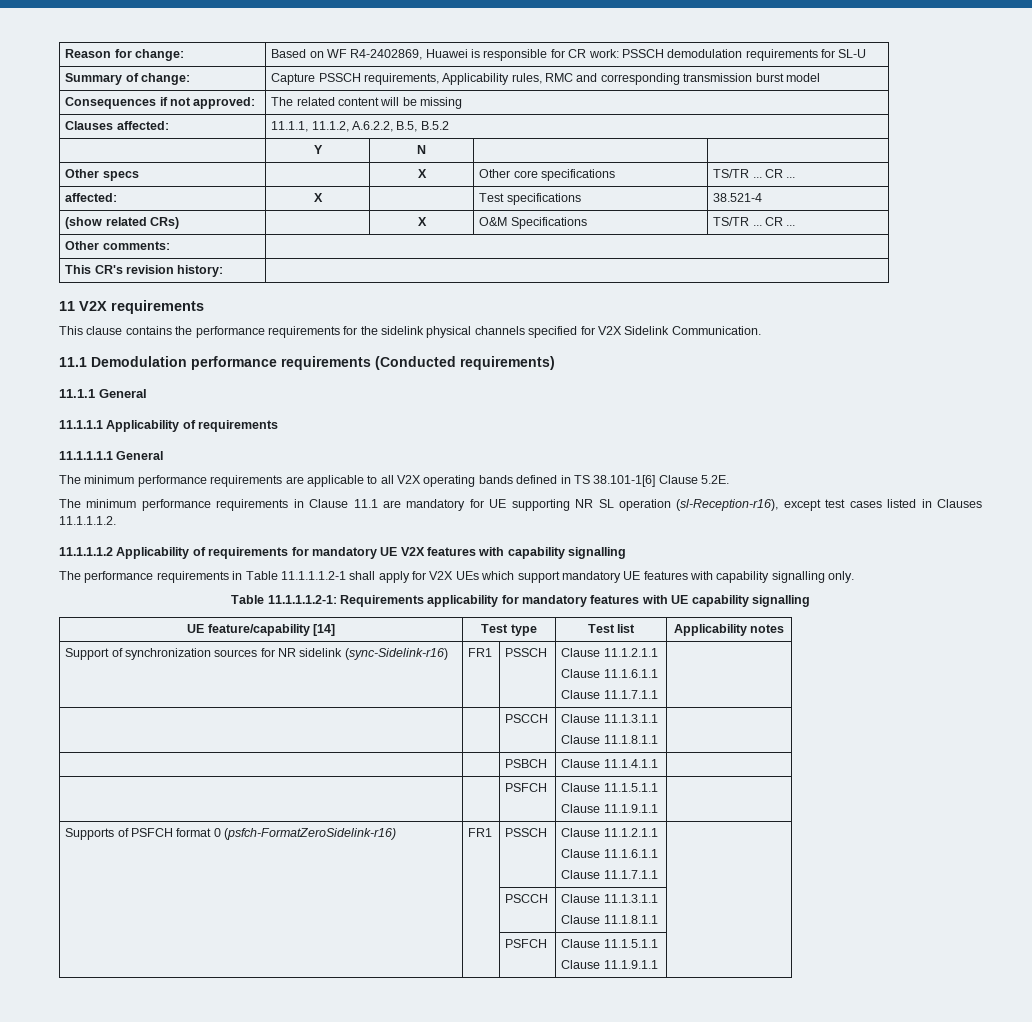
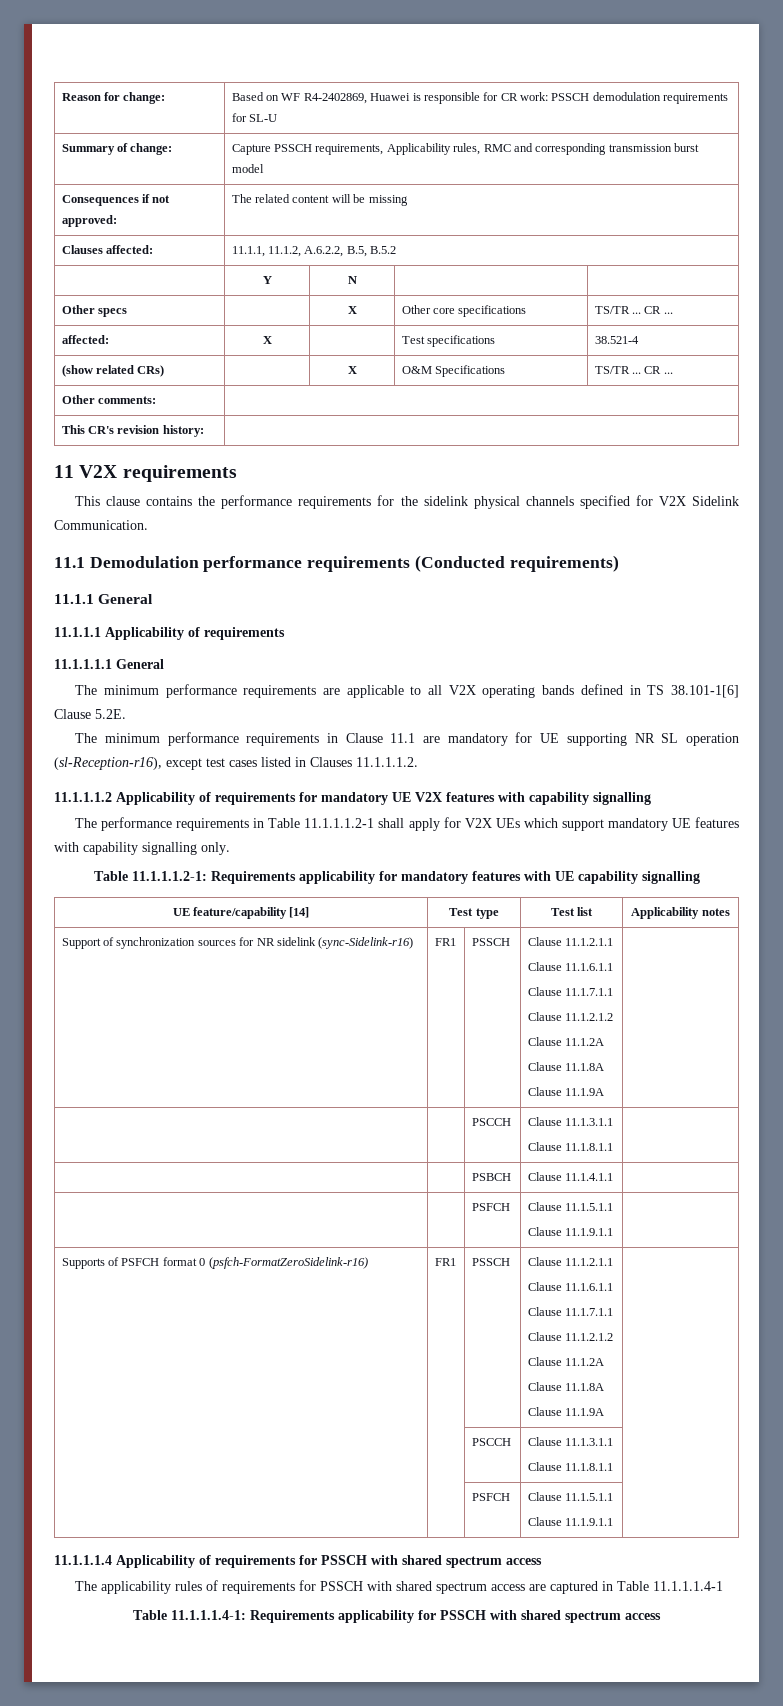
(658, 694) none -> [527,1012,614,1021] [527,1037,605,1046] [527,1062,605,1071] [527,1087,605,1096] // Clause 11.1.2.1.2 // Clause 11.1.2A // Clause 11.1.8A // Clause 11.1.9A
(658, 874) none -> [527,1332,614,1341] [527,1357,605,1366] [527,1382,605,1391] [527,1407,605,1416] // Clause 11.1.2.1.2 // Clause 11.1.2A // Clause 11.1.8A // Clause 11.1.9A
(658, 964) none -> [54,1555,542,1568] [75,1580,724,1594] [133,1610,661,1623] // 11.1.1.1.4 Applicability of requirements for PSSCH with shared spectrum access // The applicability rules of requirements for PSSCH with shared spectrum access are captured in Table 11.1.1.1.4-1 // Table 11.1.1.1.4-1: Requirements applicability for PSSCH with shared spectrum access

